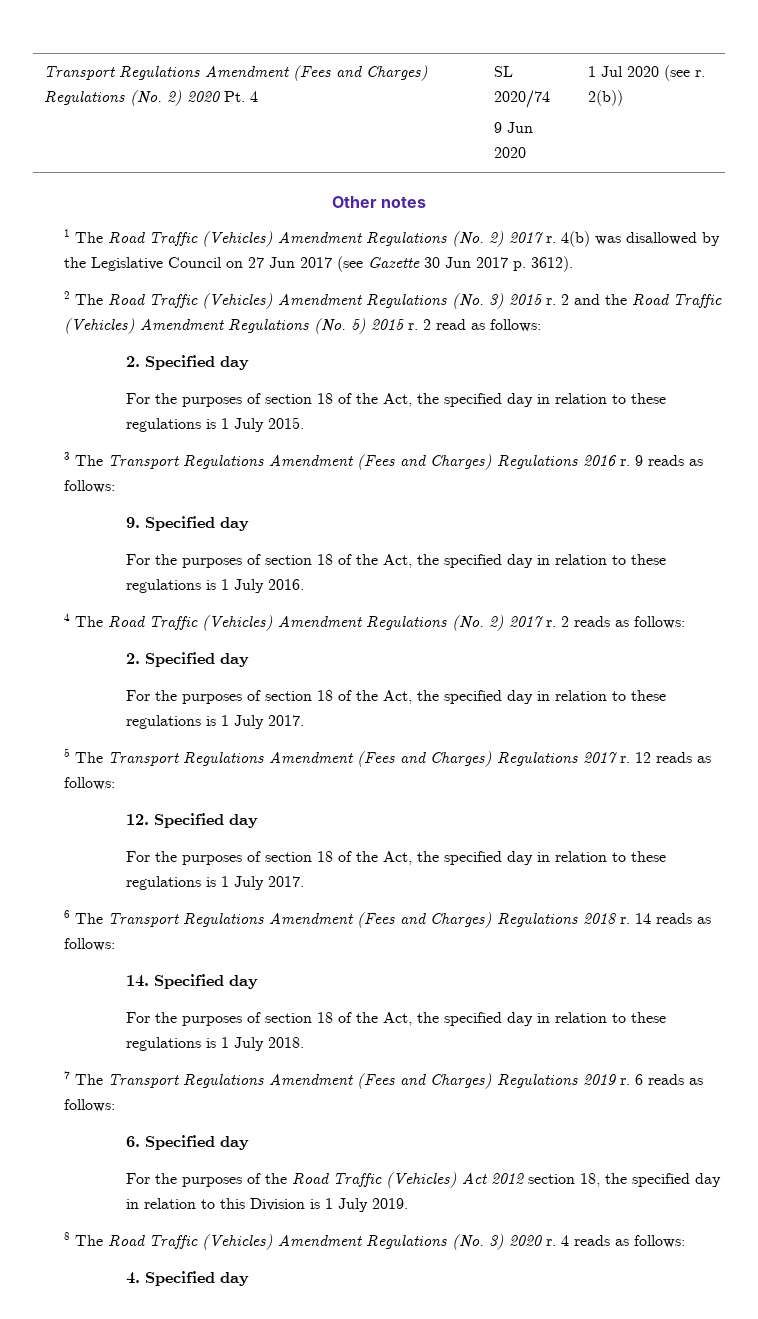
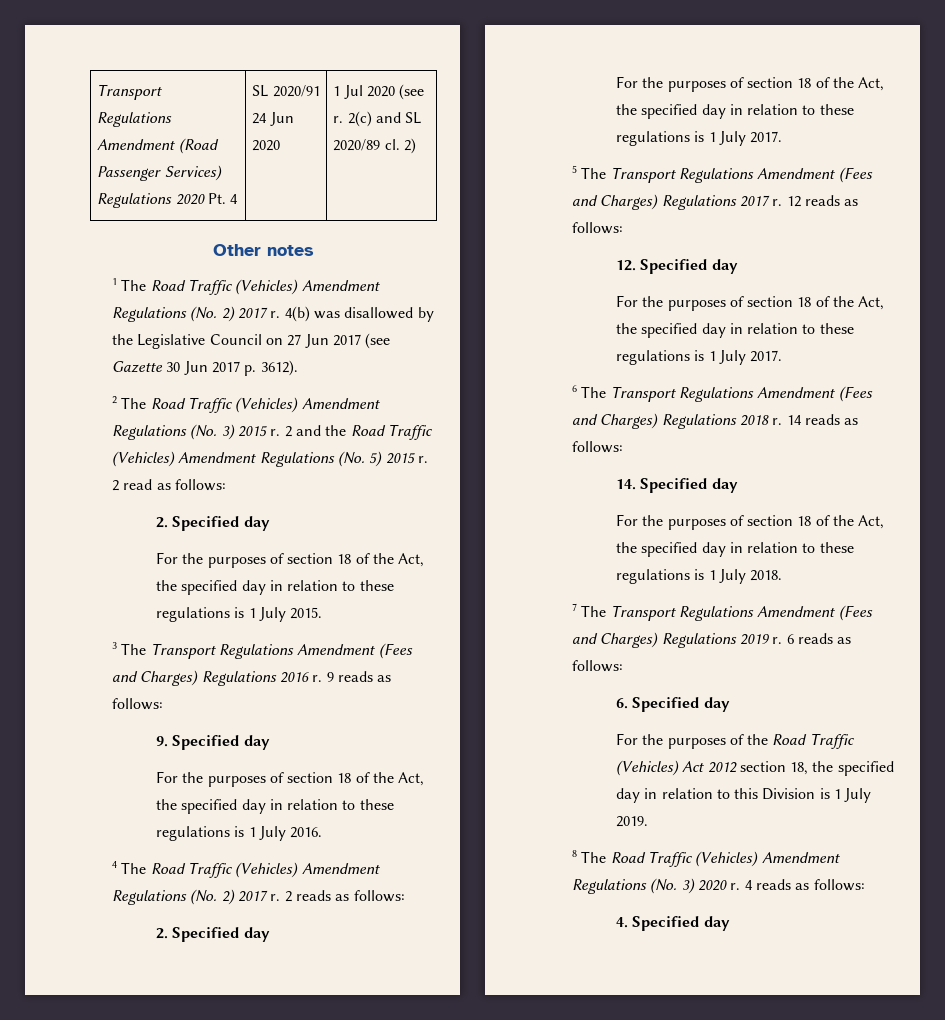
[43,65,428,81] [43,90,182,106] Transport Regulations Amendment (Fees and Charges) Regulations (No. 2) -> [97,84,163,100] [97,112,173,127] [97,138,219,154] [97,165,222,181] [97,193,173,208] Transport Regulations Amendment (Road Passenger Services) Regulations
[493,90,550,108] [493,122,502,133] 2020/74 // 9 -> [272,85,320,97] [252,113,268,124] 2020/91 24
[587,90,623,106] 2(b)) -> [347,111,422,127] [333,138,416,154] 2(c) and SL 2020/89 cl. 2)

